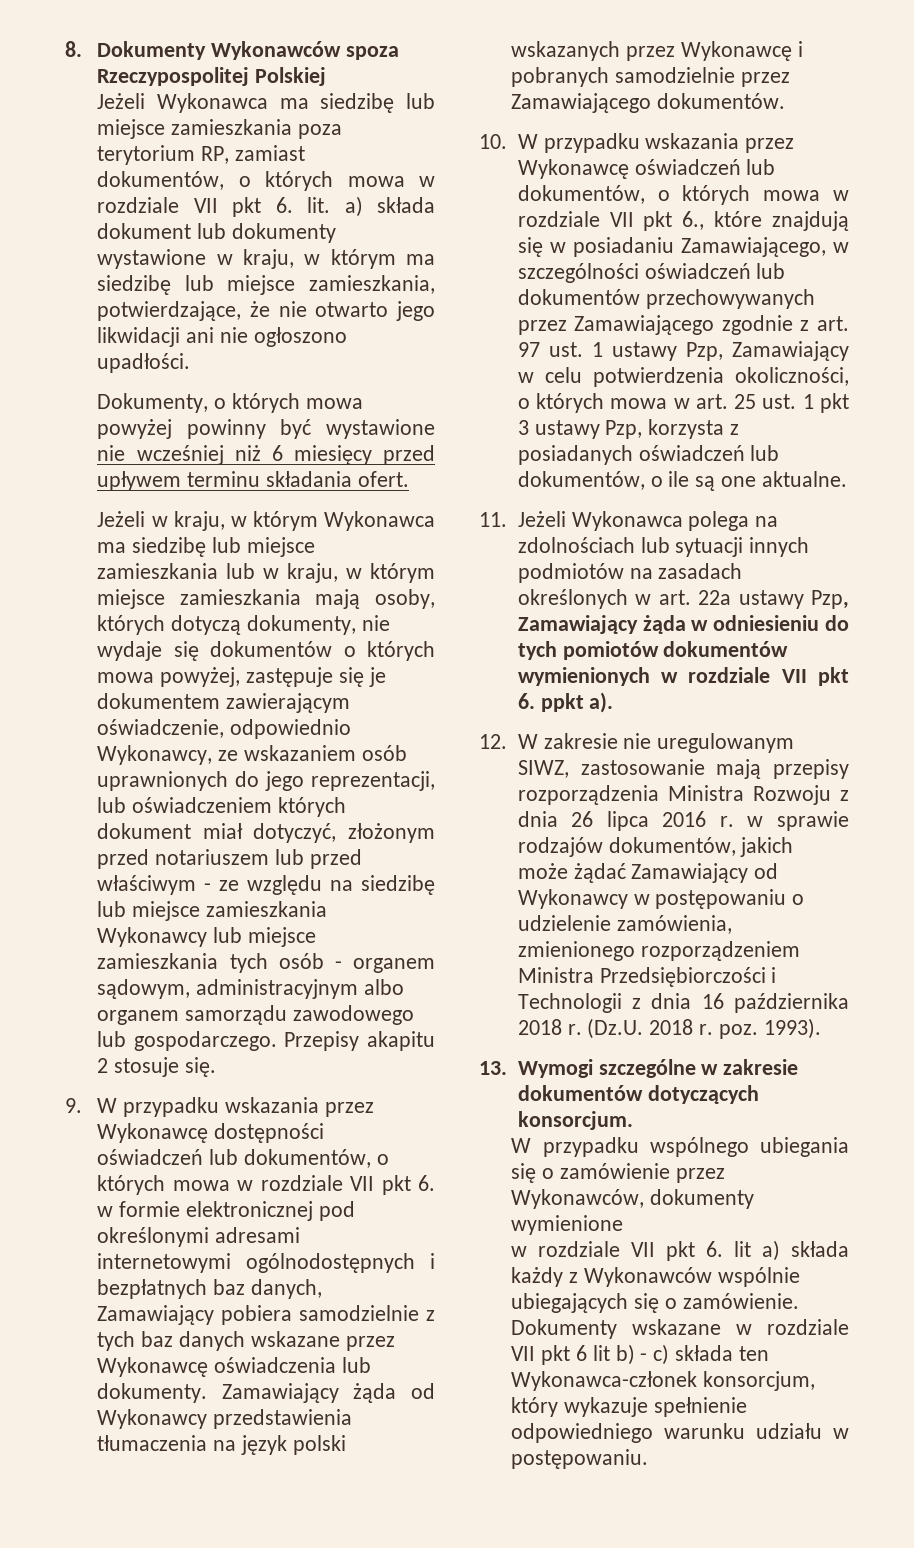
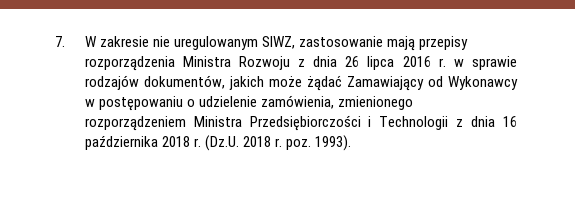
[65,41,400,60] [97,67,327,86] [97,93,435,113] [97,119,343,139] [97,145,306,165] [97,171,435,191] [97,196,435,217] [97,223,337,243] [97,249,436,269] [97,275,435,295] [97,301,435,321] [97,327,347,347] [97,353,191,373] [97,393,363,413] [97,419,435,439] [97,445,435,465] [97,471,409,491] [97,511,435,531] [97,537,315,557] [97,563,436,583] [97,589,436,609] [97,615,390,635] [97,641,435,661] [97,667,386,687] [97,693,351,713] [97,719,352,739] [97,745,407,765] [97,771,435,791] [97,797,347,817] [97,823,436,843] [97,849,362,869] [97,875,435,895] [97,901,328,921] [97,927,317,947] [97,953,435,973] [97,979,405,999] [97,1005,415,1025] [97,1031,436,1051] [97,1057,217,1077] [65,1097,374,1117] [97,1123,325,1143] [97,1149,389,1168] [97,1175,435,1195] [97,1201,355,1221] [97,1227,301,1247] [97,1253,435,1273] [97,1279,323,1299] [97,1305,435,1325] [97,1331,395,1351] [97,1357,372,1377] [97,1383,435,1403] [97,1409,353,1429] [97,1435,346,1455] [511,41,803,61] [511,67,791,87] [511,93,786,113] [479,133,795,153] [517,159,776,179] [517,185,849,205] [517,211,849,231] [517,237,849,257] [517,263,786,283] [517,289,815,309] [517,315,849,335] [517,341,849,361] [517,367,849,387] [517,393,849,413] [517,419,739,439] [517,445,780,465] [517,471,847,491] [479,511,779,531] [517,537,810,557] [517,563,743,583] [517,589,849,609] [517,615,849,634] [517,641,789,660] [517,667,849,686] [517,692,614,713] [479,734,507,749] 8. Dokumenty Wykonawców spoza Rzeczypospolitej Polskiej // Jeżeli Wykonawca ma siedzibę lub miejsce zamieszkania poza terytorium RP, zamiast dokumentów, o których mowa w rozdziale VII pkt 6. lit. a) składa dokument lub dokumenty wystawione w kraju, w którym ma siedzibę lub miejsce zamieszkania, potwierdzające, że nie otwarto jego likwidacji ani nie ogłoszono upadłości. // Dokumenty, o których mowa powyżej powinny być wystawione nie wcześniej niż 6 miesięcy przed upływem terminu składania ofert. // Jeżeli w kraju, w którym Wykonawca ma siedzibę lub miejsce zamieszkania lub w kraju, w którym miejsce zamieszkania mają osoby, których dotyczą dokumenty, nie wydaje się dokumentów o których mowa powyżej, zastępuje się je dokumentem zawierającym oświadczenie, odpowiednio Wykonawcy, ze wskazaniem osób uprawnionych do jego reprezentacji, lub oświadczeniem których dokument miał dotyczyć, złożonym przed notariuszem lub przed właściwym - ze względu na siedzibę lub miejsce zamieszkania Wykonawcy lub miejsce zamieszkania tych osób - organem sądowym, administracyjnym albo organem samorządu zawodowego lub gospodarczego. Przepisy akapitu 2 stosuje się. // 9. W przypadku wskazania przez Wykonawcę dostępności oświadczeń lub dokumentów, o których mowa w rozdziale VII pkt 6. w formie elektronicznej pod określonymi adresami internetowymi ogólnodostępnych i bezpłatnych baz danych, Zamawiający pobiera samodzielnie z tych baz danych wskazane przez Wykonawcę oświadczenia lub dokumenty. Zamawiający żąda od Wykonawcy przedstawienia tłumaczenia na język polski wskazanych przez Wykonawcę i pobranych samodzielnie przez Zamawiającego dokumentów. // 10. W przypadku wskazania przez Wykonawcę oświadczeń lub dokumentów, o których mowa w rozdziale VII pkt 6., które znajdują się w posiadaniu Zamawiającego, w szczególności oświadczeń lub dokumentów przechowywanych przez Zamawiającego zgodnie z art. 97 ust. 1 ustawy Pzp, Zamawiający w celu potwierdzenia okoliczności, o których mowa w art. 25 ust. 1 pkt 3 ustawy Pzp, korzysta z posiadanych oświadczeń lub dokumentów, o ile są one aktualne. // 11. Jeżeli Wykonawca polega na zdolnościach lub sytuacji innych podmiotów na zasadach określonych w art. 22a ustawy Pzp, Zamawiający żąda w odniesieniu do tych pomiotów dokumentów wymienionych w rozdziale VII pkt 6. ppkt a). // 12. -> [55,36,65,47] 7.
[479,1059,799,1078] [517,1085,759,1104] [517,1111,633,1130] [511,1137,849,1157] [511,1163,725,1183] [511,1189,755,1209] [511,1215,624,1235] [511,1240,850,1261] [511,1267,800,1287] [511,1293,799,1313] [511,1319,849,1339] [511,1344,769,1365] [511,1371,816,1391] [511,1397,748,1417] [511,1423,849,1443] [511,1449,649,1469] // 13. Wymogi szczególne w zakresie dokumentów dotyczących konsorcjum. // W przypadku wspólnego ubiegania się o zamówienie przez Wykonawców, dokumenty wymienione // w rozdziale VII pkt 6. lit a) składa każdy z Wykonawców wspólnie ubiegających się o zamówienie. Dokumenty wskazane w rozdziale VII pkt 6 lit b) - c) składa ten Wykonawca-członek konsorcjum, który wykazuje spełnienie odpowiedniego warunku udziału w postępowaniu. -> (352, 143) none

